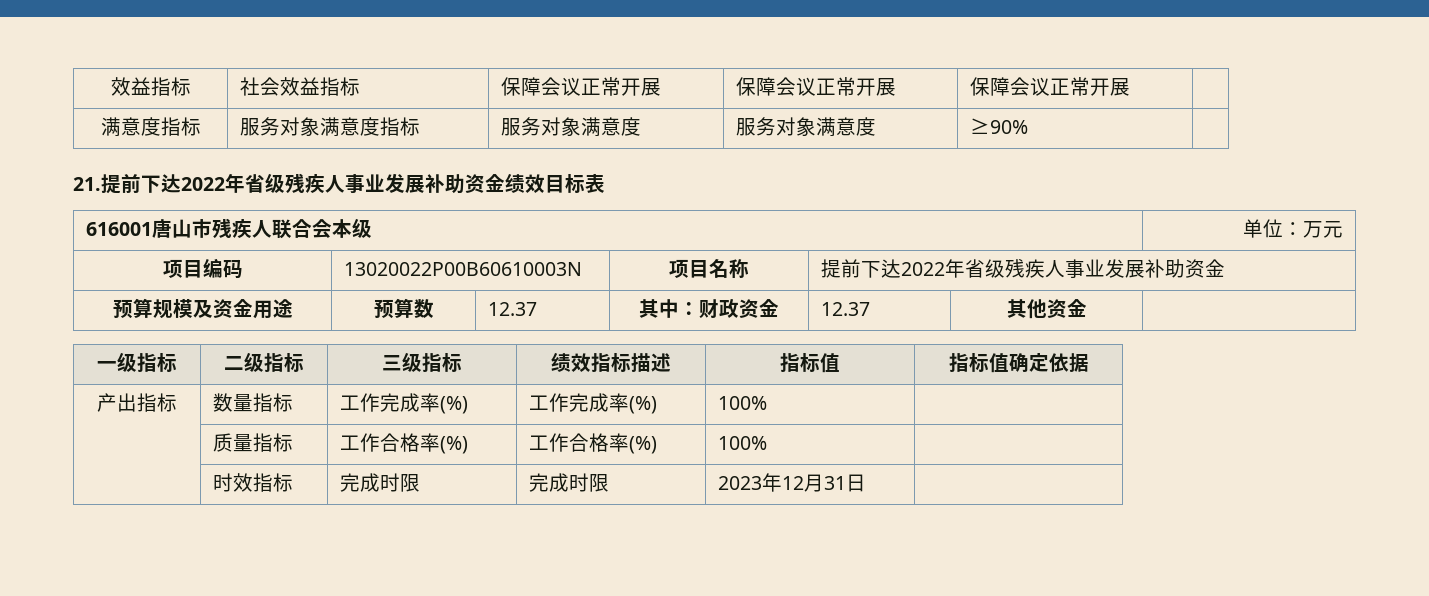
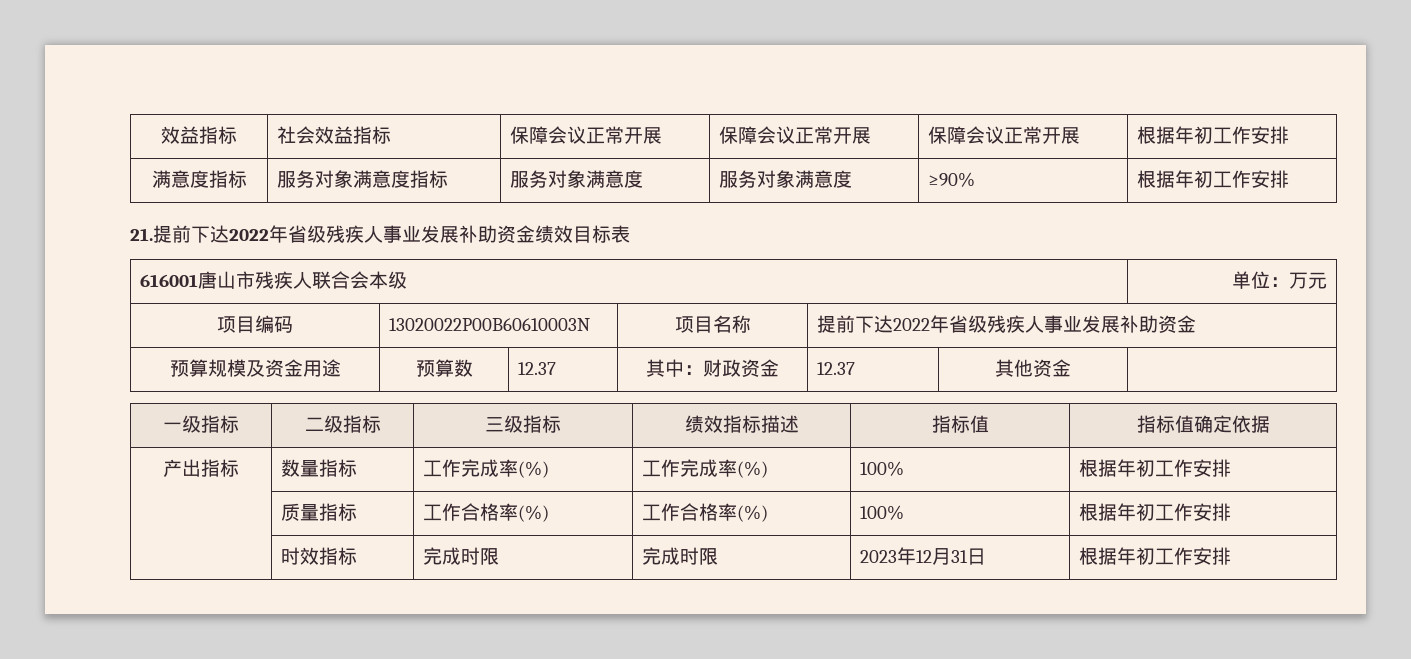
(1130, 87) none -> [1136,126,1289,144] 根据年初工作安排
(1028, 126) none -> [1136,170,1289,188] 根据年初工作安排
(767, 403) none -> [1078,459,1231,477] 根据年初工作安排
(767, 443) none -> [1078,503,1231,521] 根据年初工作安排
(866, 483) none -> [1078,547,1231,565] 根据年初工作安排

